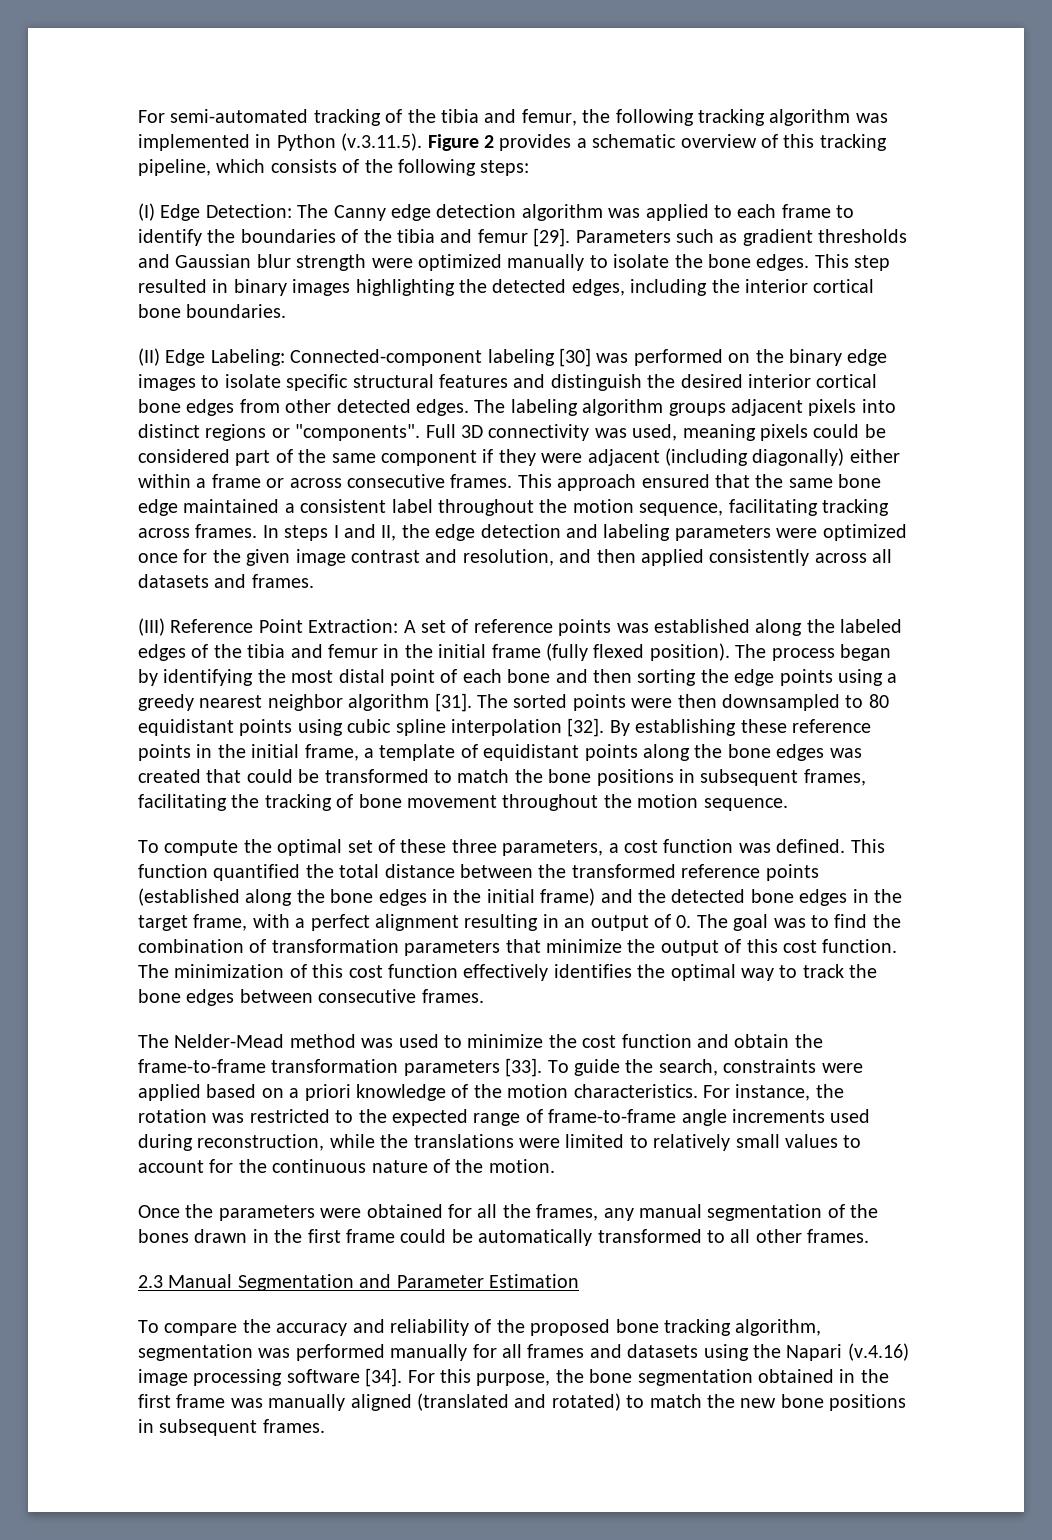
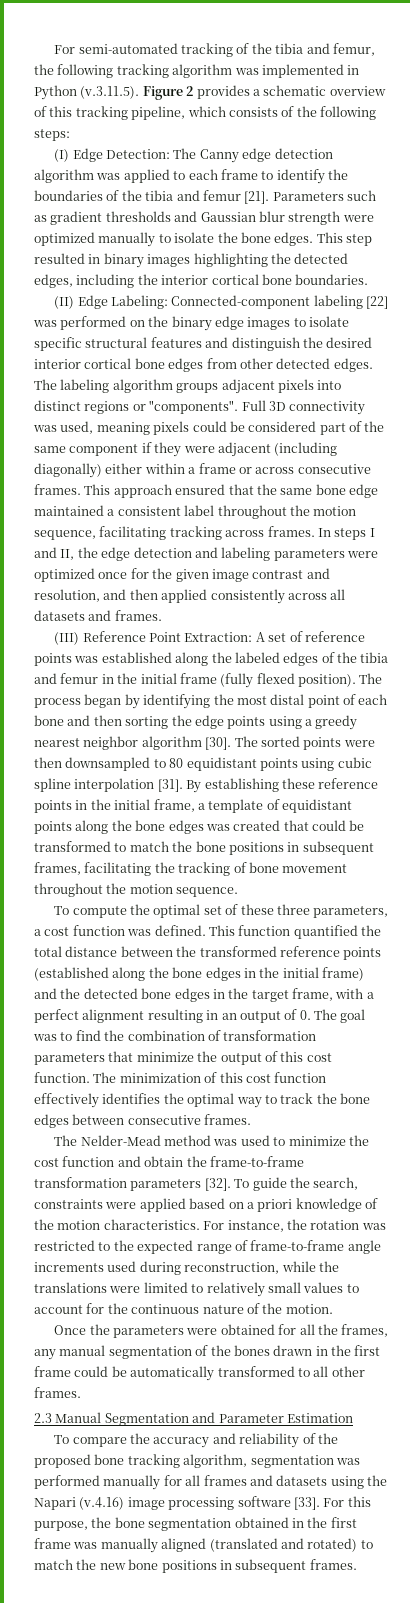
[533,228,571,247] [29]. -> [244,191,270,204] [21].
[559,348,591,367] [30] -> [366,296,389,309] [22]
[434,693,472,712] [31]. -> [205,737,232,750] [30].
[567,718,605,737] [32]. -> [157,779,183,792] [31].
[505,1058,543,1077] [33]. -> [204,1178,231,1191] [32].
[365,1368,403,1387] [34]. -> [293,1497,320,1510] [33].

